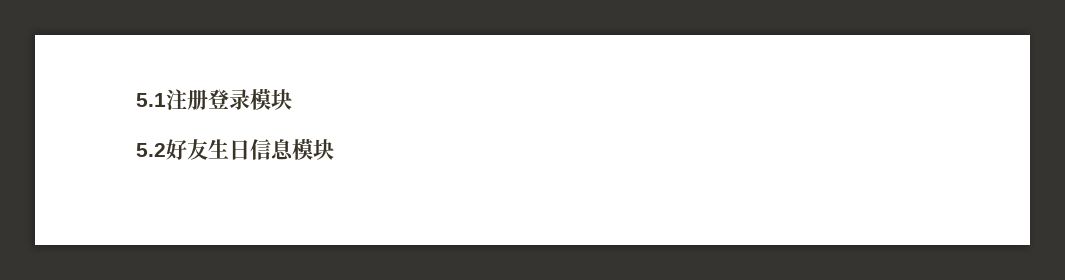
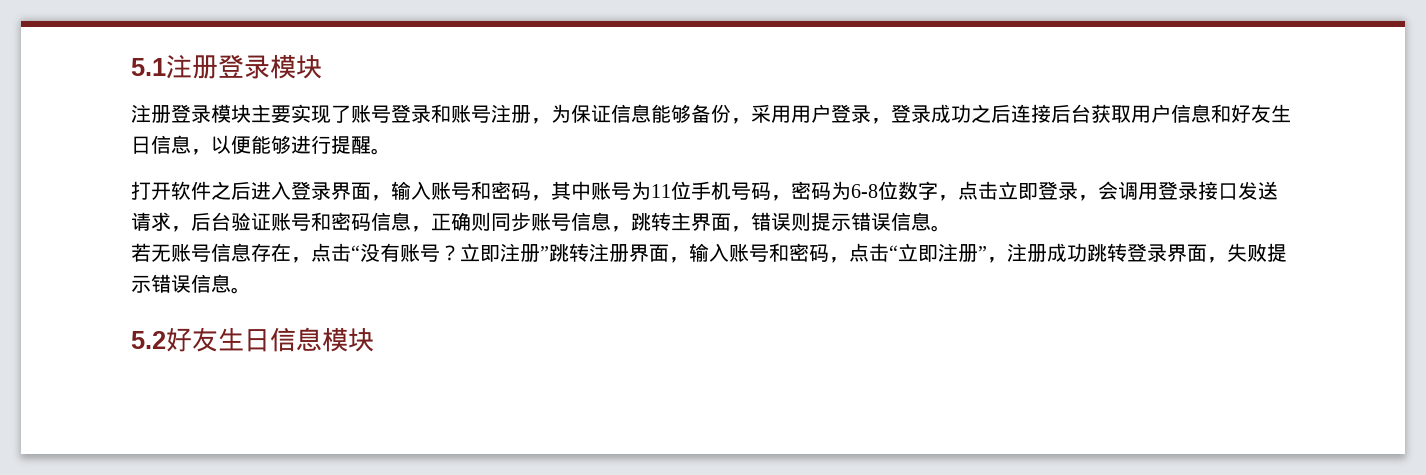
(292, 99) none -> [131,104,1291,124] [131,135,391,155] [131,181,1278,201] [131,212,951,232] [131,243,1287,263] [131,274,251,294] // 注册登录模块主要实现了账号登录和账号注册，为保证信息能够备份，采用用户登录，登录成功之后连接后台获取用户信息和好友生日信息，以便能够进行提醒。 // 打开软件之后进入登录界面，输入账号和密码，其中账号为11位手机号码，密码为6-8位数字，点击立即登录，会调用登录接口发送请求，后台验证账号和密码信息，正确则同步账号信息，跳转主界面，错误则提示错误信息。 // 若无账号信息存在，点击“没有账号？立即注册”跳转注册界面，输入账号和密码，点击“立即注册”，注册成功跳转登录界面，失败提示错误信息。

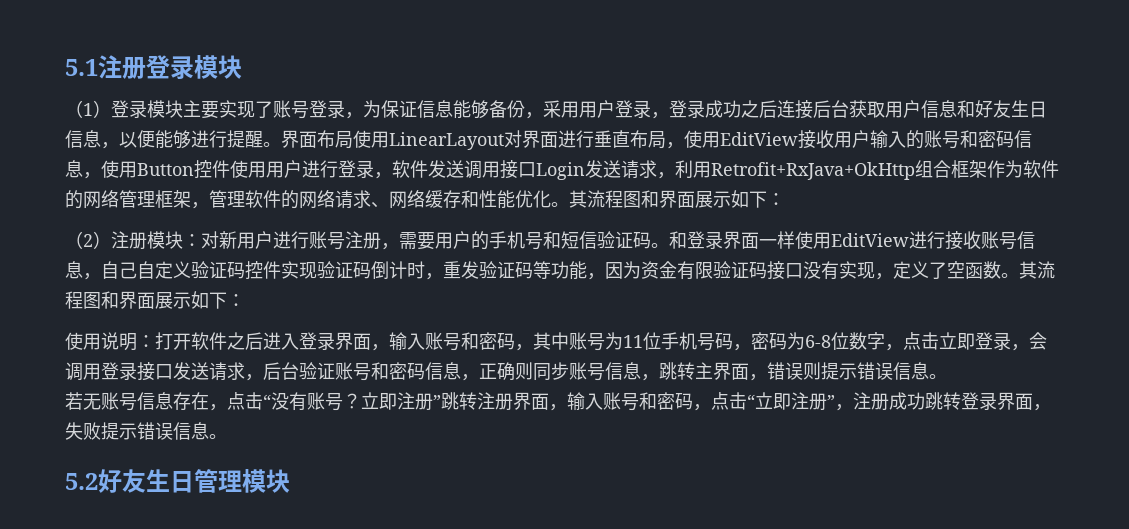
[131,104,171,123] 注册 -> [65,100,111,118] （1）
[431,104,531,123] 和账号注册 -> (345, 109) none
(391, 151) // -> [281,130,1032,150] [65,160,1059,180] [65,190,785,209] [65,231,1035,250] [65,261,1055,280] [65,291,245,309] [65,332,155,351] 界面布局使用LinearLayout对界面进行垂直布局，使用EditView接收用户输入的账号和密码信息，使用Button控件使用用户进行登录，软件发送调用接口Login发送请求，利用Retrofit+RxJava+OkHttp组合框架作为软件的网络管理框架，管理软件的网络请求、网络缓存和性能优化。其流程图和界面展示如下： // （2）注册模块：对新用户进行账号注册，需要用户的手机号和短信验证码。和登录界面一样使用EditView进行接收账号信息，自己自定义验证码控件实现验证码倒计时，重发验证码等功能，因为资金有限验证码接口没有实现，定义了空函数。其流程图和界面展示如下： // 使用说明：
[270,327,322,352] 信息 -> [194,469,242,493] 管理

